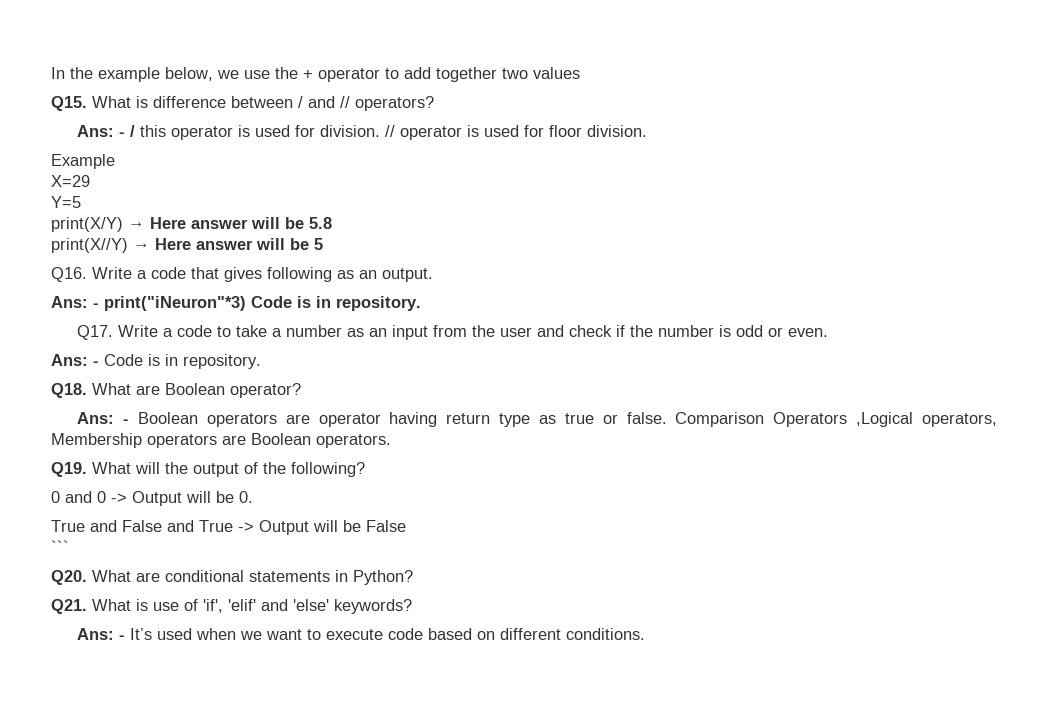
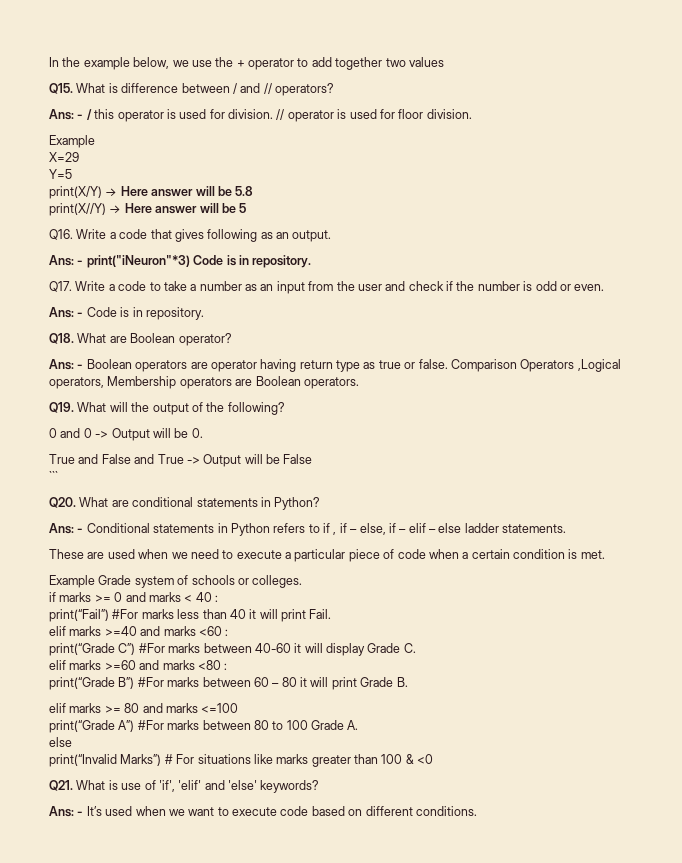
(413, 577) none -> [49,523,567,536] [49,549,605,562] [49,575,303,588] [49,592,218,602] [49,609,332,622] [49,626,229,636] [49,643,416,656] [49,660,228,670] [49,677,408,690] [49,703,239,713] [49,720,359,733] [49,737,72,747] [49,754,434,767] // Ans: - Conditional statements in Python refers to if , if – else, if – elif – else ladder statements. // These are used when we need to execute a particular piece of code when a certain condition is met. // Example Grade system of schools or colleges. // if marks >= 0 and marks < 40 : // print(“Fail”) #For marks less than 40 it will print Fail. // elif marks >=40 and marks <60 : // print(“Grade C”) #For marks between 40-60 it will display Grade C. // elif marks >=60 and marks <80 : // print(“Grade B”) #For marks between 60 – 80 it will print Grade B. // elif marks >= 80 and marks <=100 // print(“Grade A”) #For marks between 80 to 100 Grade A. // else // print(“Invalid Marks”) # For situations like marks greater than 100 & <0

